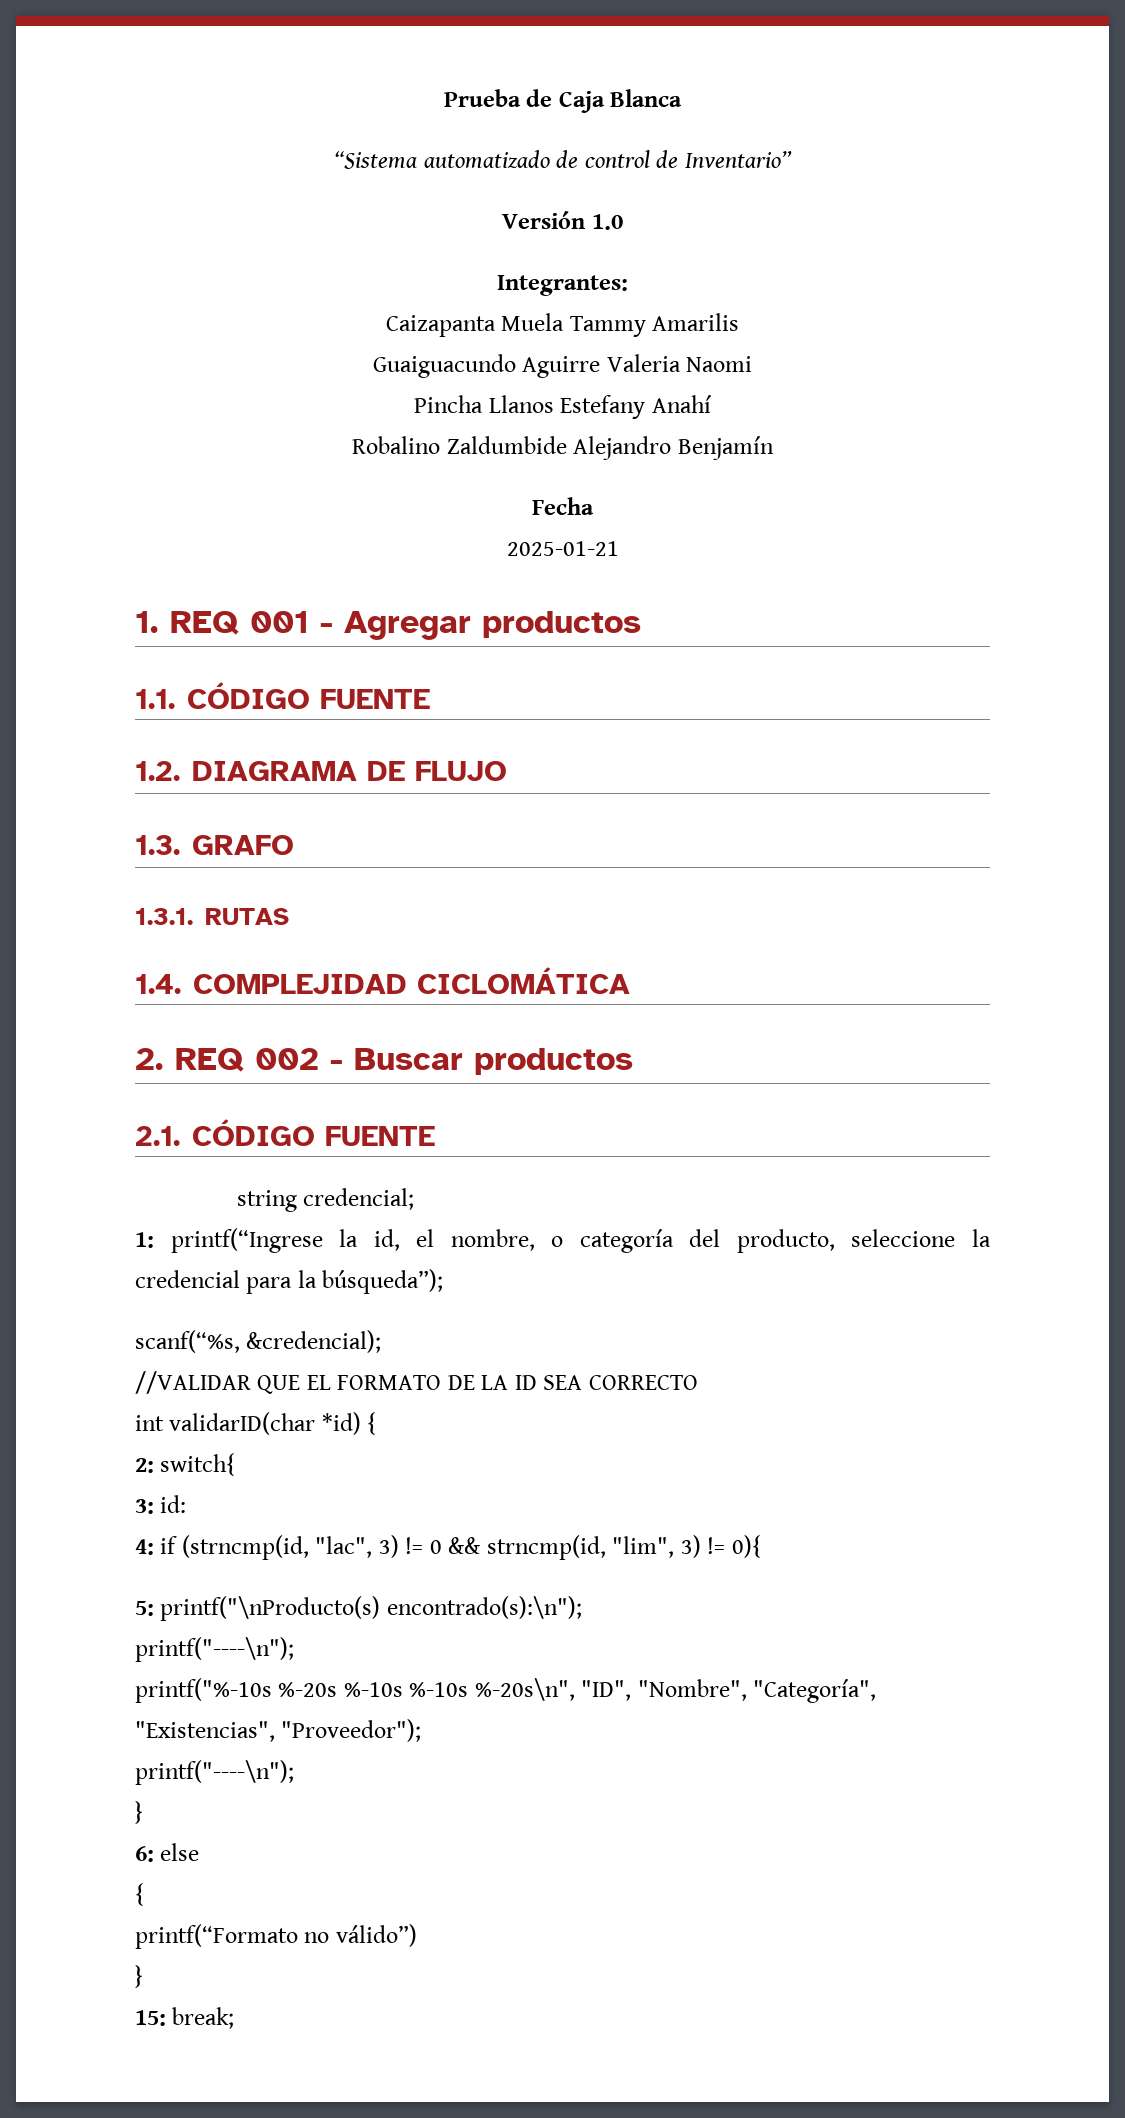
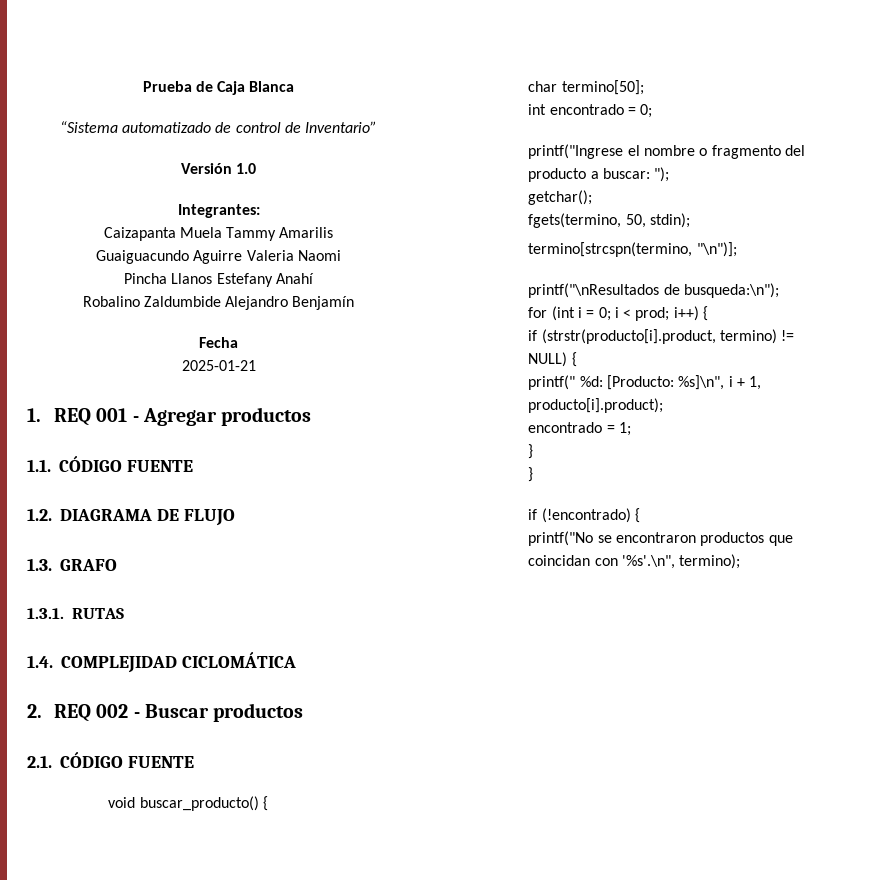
[236,1188,415,1212] [135,1228,991,1253] [135,1269,444,1294] [135,1330,382,1353] [135,1371,698,1394] [135,1412,376,1435] [135,1453,235,1476] [135,1495,187,1514] [135,1535,760,1560] [135,1596,582,1621] [135,1637,294,1662] [135,1678,877,1703] [135,1719,422,1742] [135,1760,294,1785] [135,1801,143,1824] [135,1843,200,1862] [135,1883,143,1906] [135,1924,417,1949] [135,1965,143,1988] [135,2007,235,2029] string credencial; // 1: printf(“Ingrese la id, el nombre, o categoría del producto, seleccione la credencial para la búsqueda”); // scanf(“%s, &credencial); // //VALIDAR QUE EL FORMATO DE LA ID SEA CORRECTO // int validarID(char *id) { // 2: switch{ // 3: id: // 4: if (strncmp(id, "lac", 3) != 0 && strncmp(id, "lim", 3) != 0){ // 5: printf("\nProducto(s) encontrado(s):\n"); // printf("----\n"); // printf("%-10s %-20s %-10s %-10s %-20s\n", "ID", "Nombre", "Categoría", "Existencias", "Proveedor"); // printf("----\n"); // } // 6: else // { // printf(“Formato no válido”) // } // 15: break; -> [108,796,268,811] [528,80,644,95] [528,104,653,118] [528,144,805,159] [528,167,670,182] [528,190,593,205] [528,213,690,228] [528,242,737,257] [528,283,779,298] [528,306,709,321] [528,329,795,344] [528,352,577,367] [528,375,762,390] [528,398,664,413] [528,422,631,436] [528,444,534,459] [528,467,534,482] [528,508,640,523] [528,531,793,546] [528,554,741,569] void buscar_producto() { // char termino[50]; // int encontrado = 0; // printf("Ingrese el nombre o fragmento del producto a buscar: "); // getchar(); // fgets(termino, 50, stdin); // termino[strcspn(termino, "\n")]; // printf("\nResultados de busqueda:\n"); // for (int i = 0; i < prod; i++) { // if (strstr(producto[i].product, termino) != NULL) { // printf(" %d: [Producto: %s]\n", i + 1, producto[i].product); // encontrado = 1; // } // } // if (!encontrado) { // printf("No se encontraron productos que coincidan con '%s'.\n", termino);

